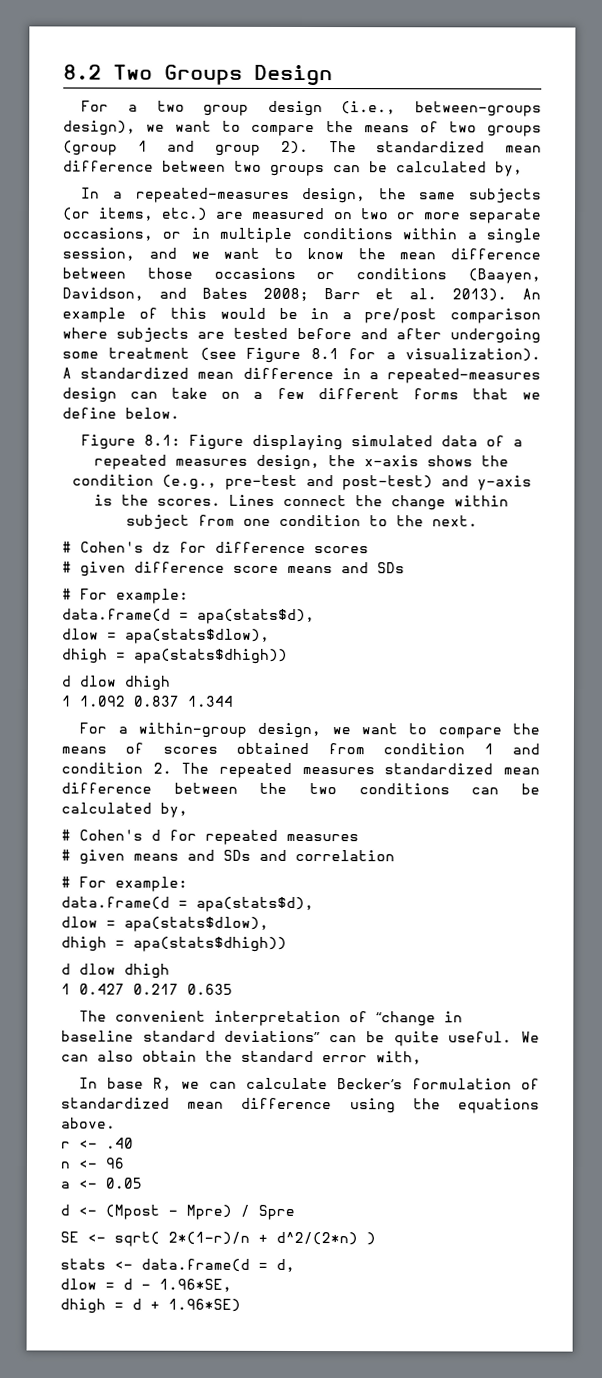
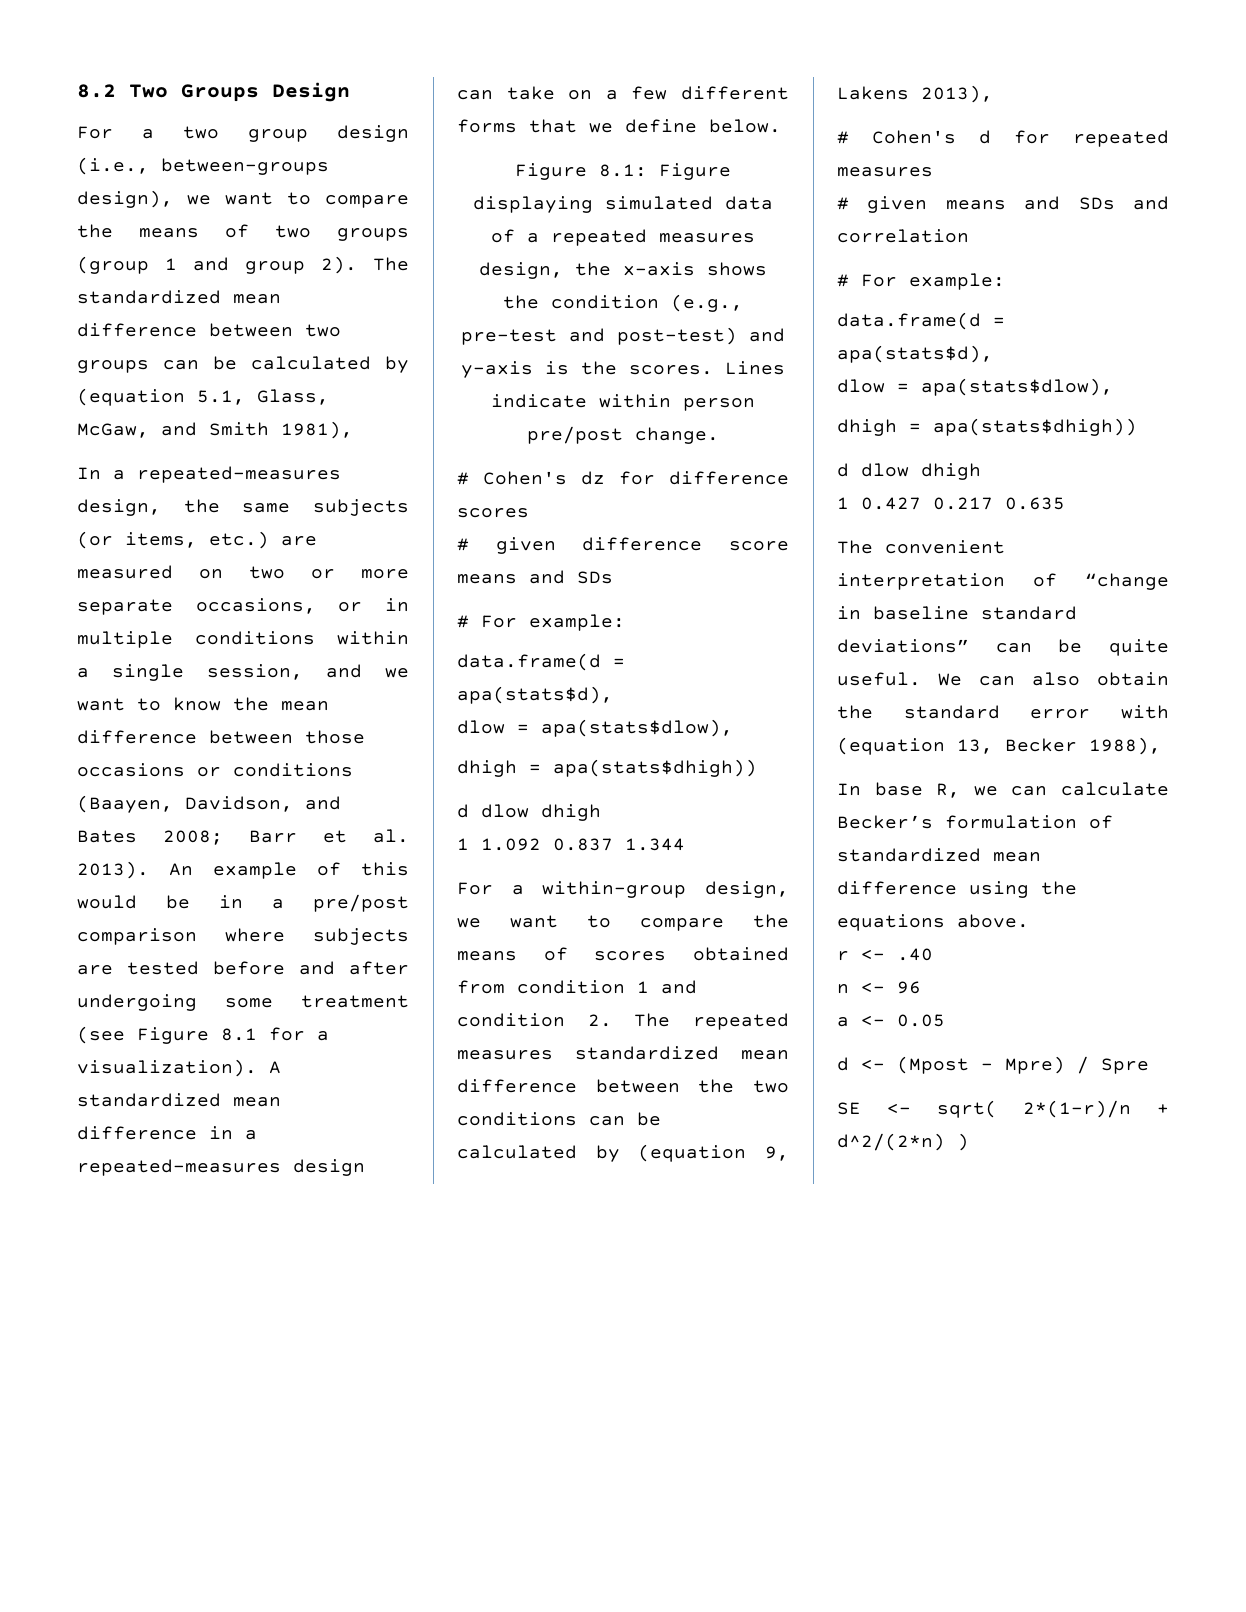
[495,161,523,177] by, -> [385,356,409,373] [77,388,329,406] [77,421,353,439] by (equation 5.1, Glass, McGaw, and Smith 1981),
[283,494,509,511] [125,514,478,530] connect the change within subject from one condition to the next. -> [491,394,755,411] [527,426,719,444] indicate within person pre/post change.
[160,802,188,818] by, -> [595,1144,789,1162] [837,85,993,103] by (equation 9, Lakens 2013),
[376,1051,422,1065] with, -> [1121,705,1169,719] [837,737,1161,755] with (equation 13, Becker 1988),
[60,1258,295,1272] [60,1278,232,1292] [60,1298,241,1314] // stats <- data.frame(d = d, // dlow = d - 1.96*SE, // dhigh = d + 1.96*SE) -> (969, 1142) none

